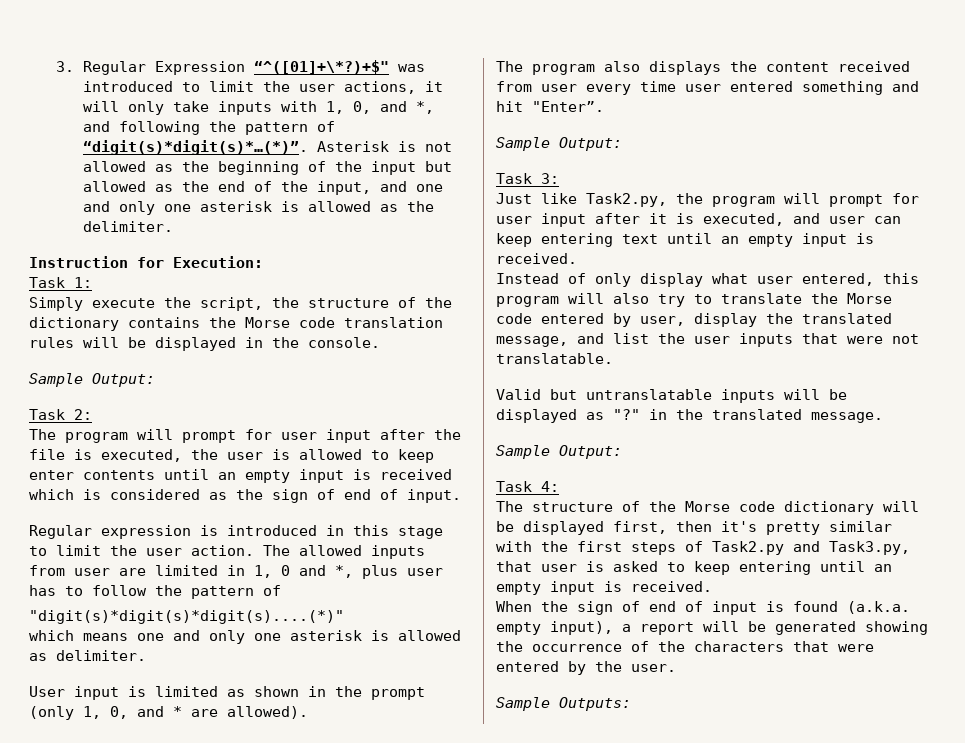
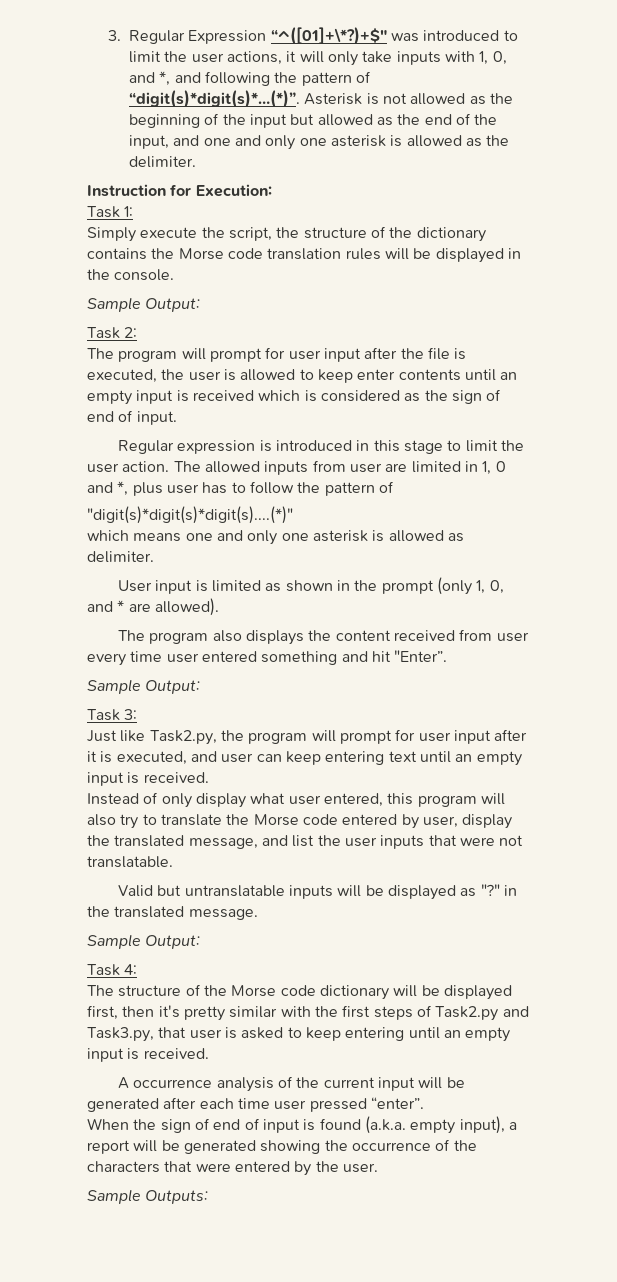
(712, 586) none -> [118,1076,465,1092] [87,1097,424,1112] // A occurrence analysis of the current input will be generated after each time user pressed “enter”.

